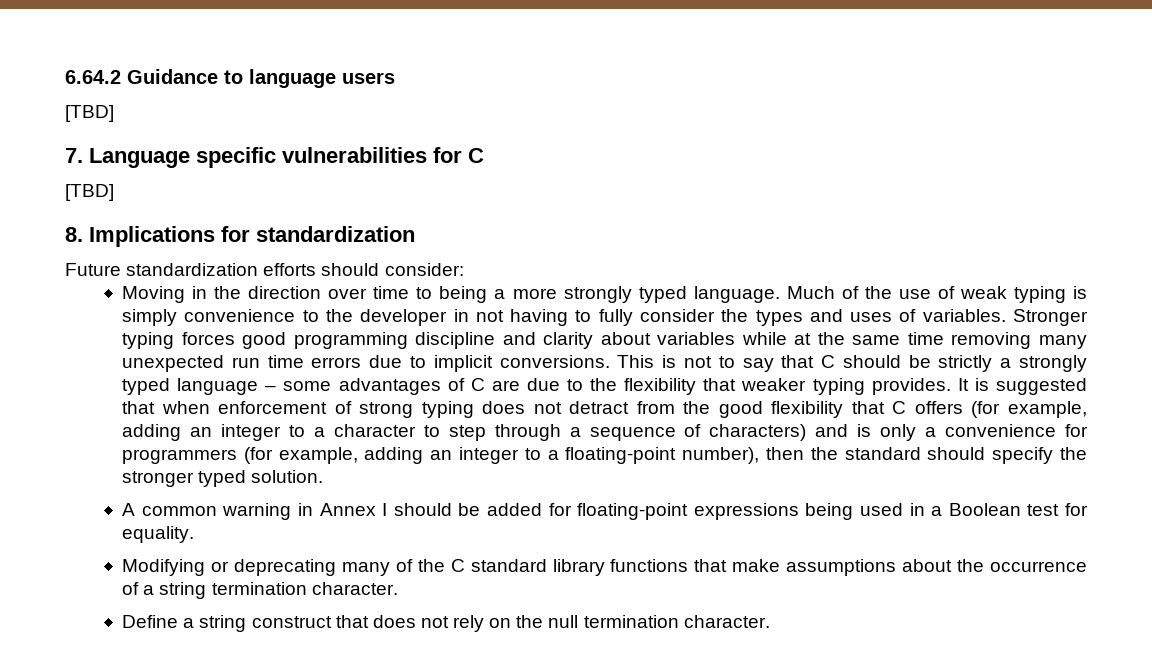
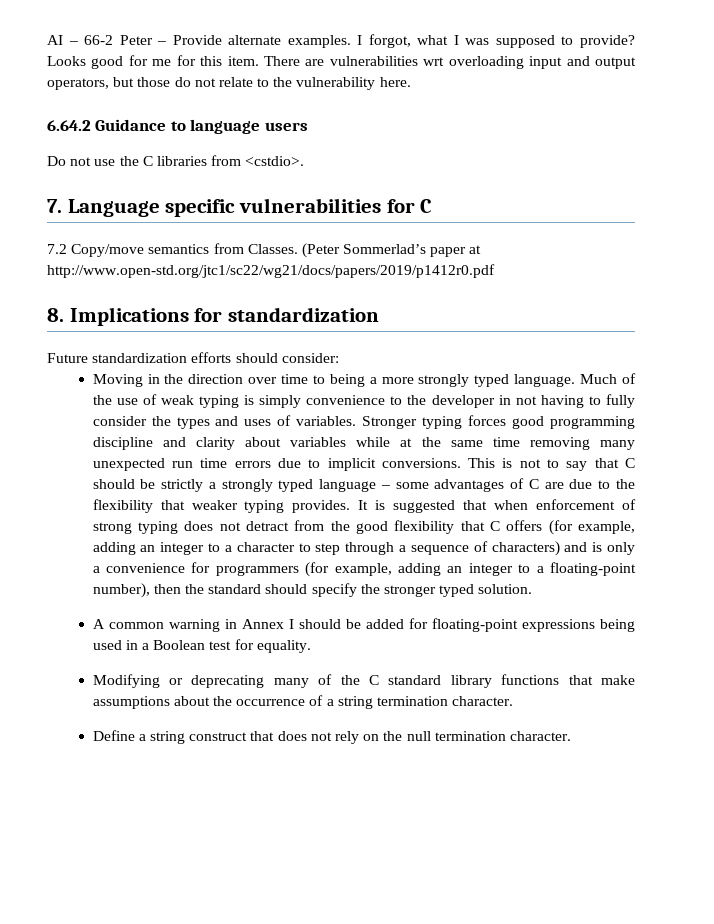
(65, 77) none -> [47,34,636,48] [47,55,636,69] [47,77,411,90] AI – 66-2 Peter – Provide alternate examples. I forgot, what I was supposed to provide? Looks good for me for this item. There are vulnerabilities wrt overloading input and output operators, but those do not relate to the vulnerability here. //
[65,105,114,122] [TBD] -> [47,155,305,166] Do not use the C libraries from <cstdio>.
[65,184,114,201] [TBD] -> [47,243,482,258] [47,264,495,278] 7.2 Copy/move semantics from Classes. (Peter Sommerlad’s paper at http://www.open-std.org/jtc1/sc22/wg21/docs/papers/2019/p1412r0.pdf

